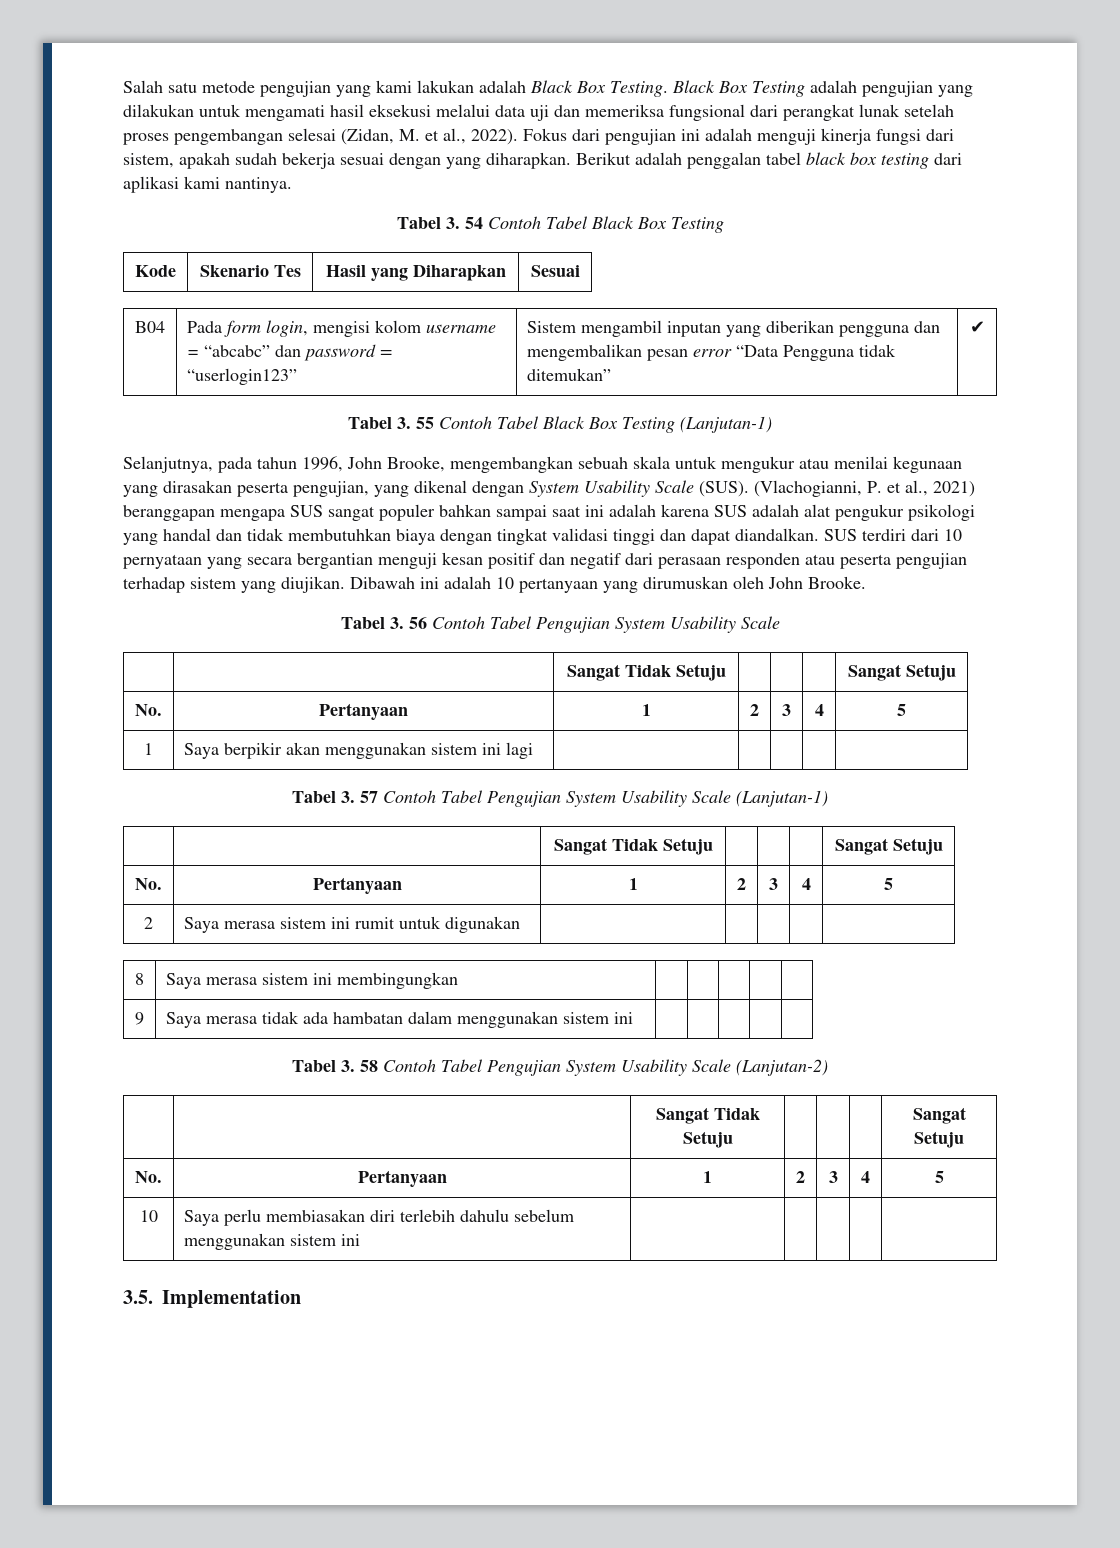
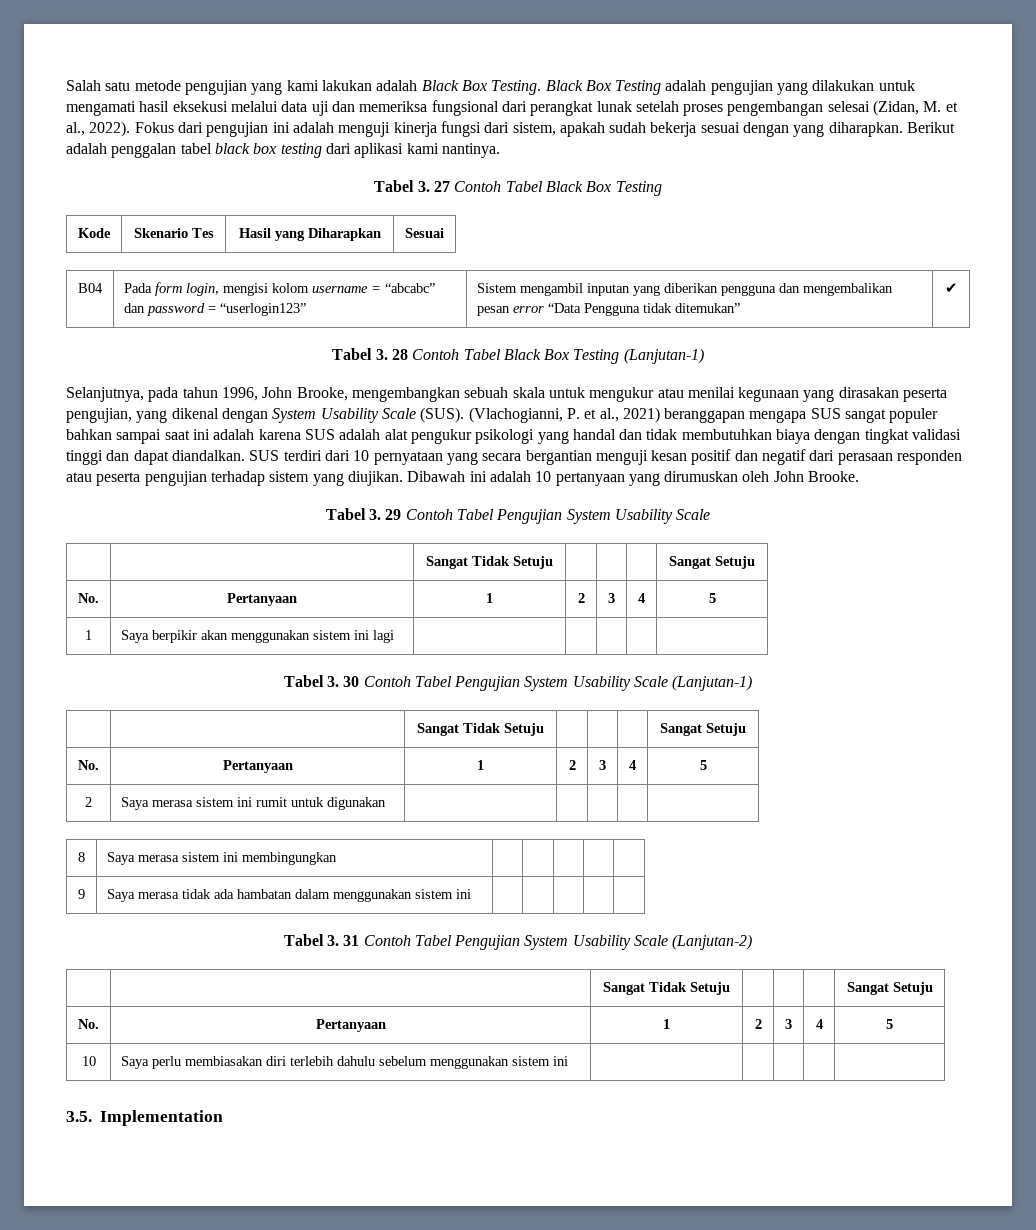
[464,217,483,229] 54 -> [434,181,451,192] 27
[416,417,434,429] 55 -> [391,349,408,360] 28
[408,617,427,629] 56 -> [385,509,402,520] 29
[360,791,378,803] 57 -> [343,676,360,687] 30
[360,1060,378,1072] 58 -> [343,935,360,946] 31

